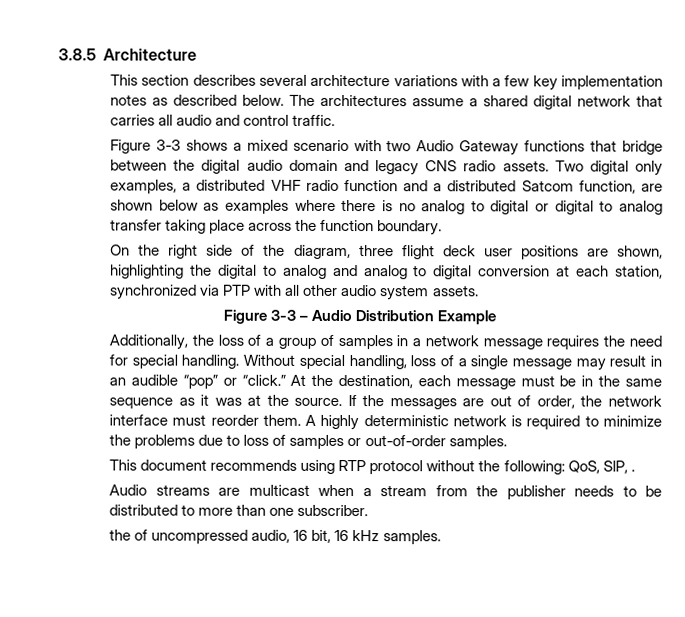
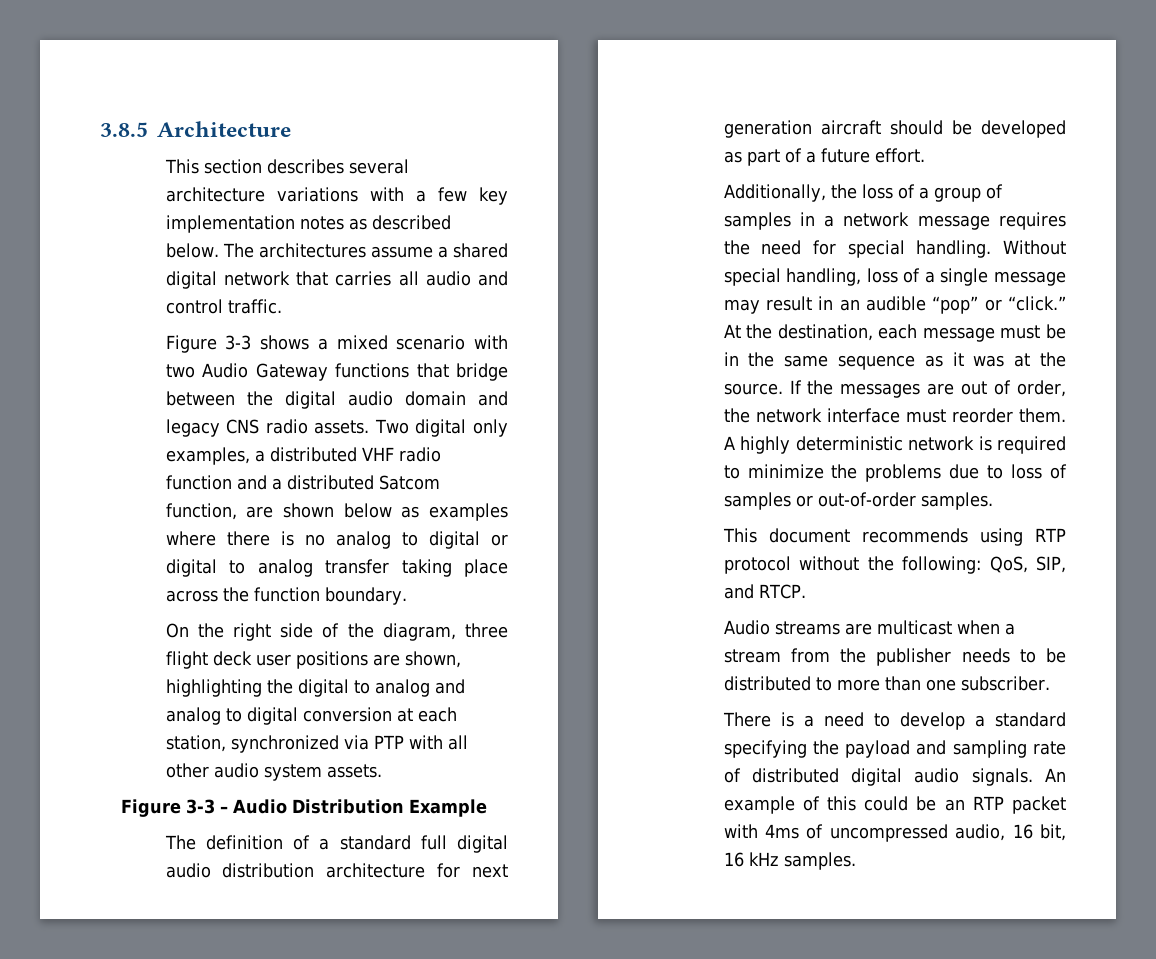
(497, 317) none -> [164,835,509,853] [165,863,509,878] [723,120,1066,138] [723,148,925,166] // The definition of a standard full digital audio distribution architecture for next generation aircraft should be developed as part of a future effort.
[630,469,635,472] . -> [723,584,806,599] and RTCP.
[109,529,132,541] the -> [722,712,1066,730] [723,740,1066,758] [723,768,1066,786] [723,796,1066,814] [723,824,800,839] There is a need to develop a standard specifying the payload and sampling rate of distributed digital audio signals. An example of this could be an RTP packet with 4ms

